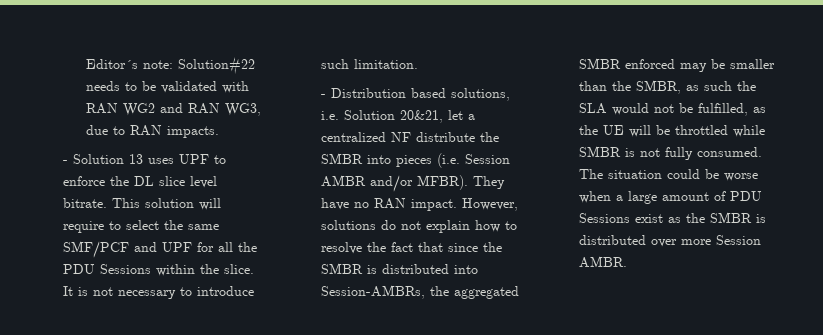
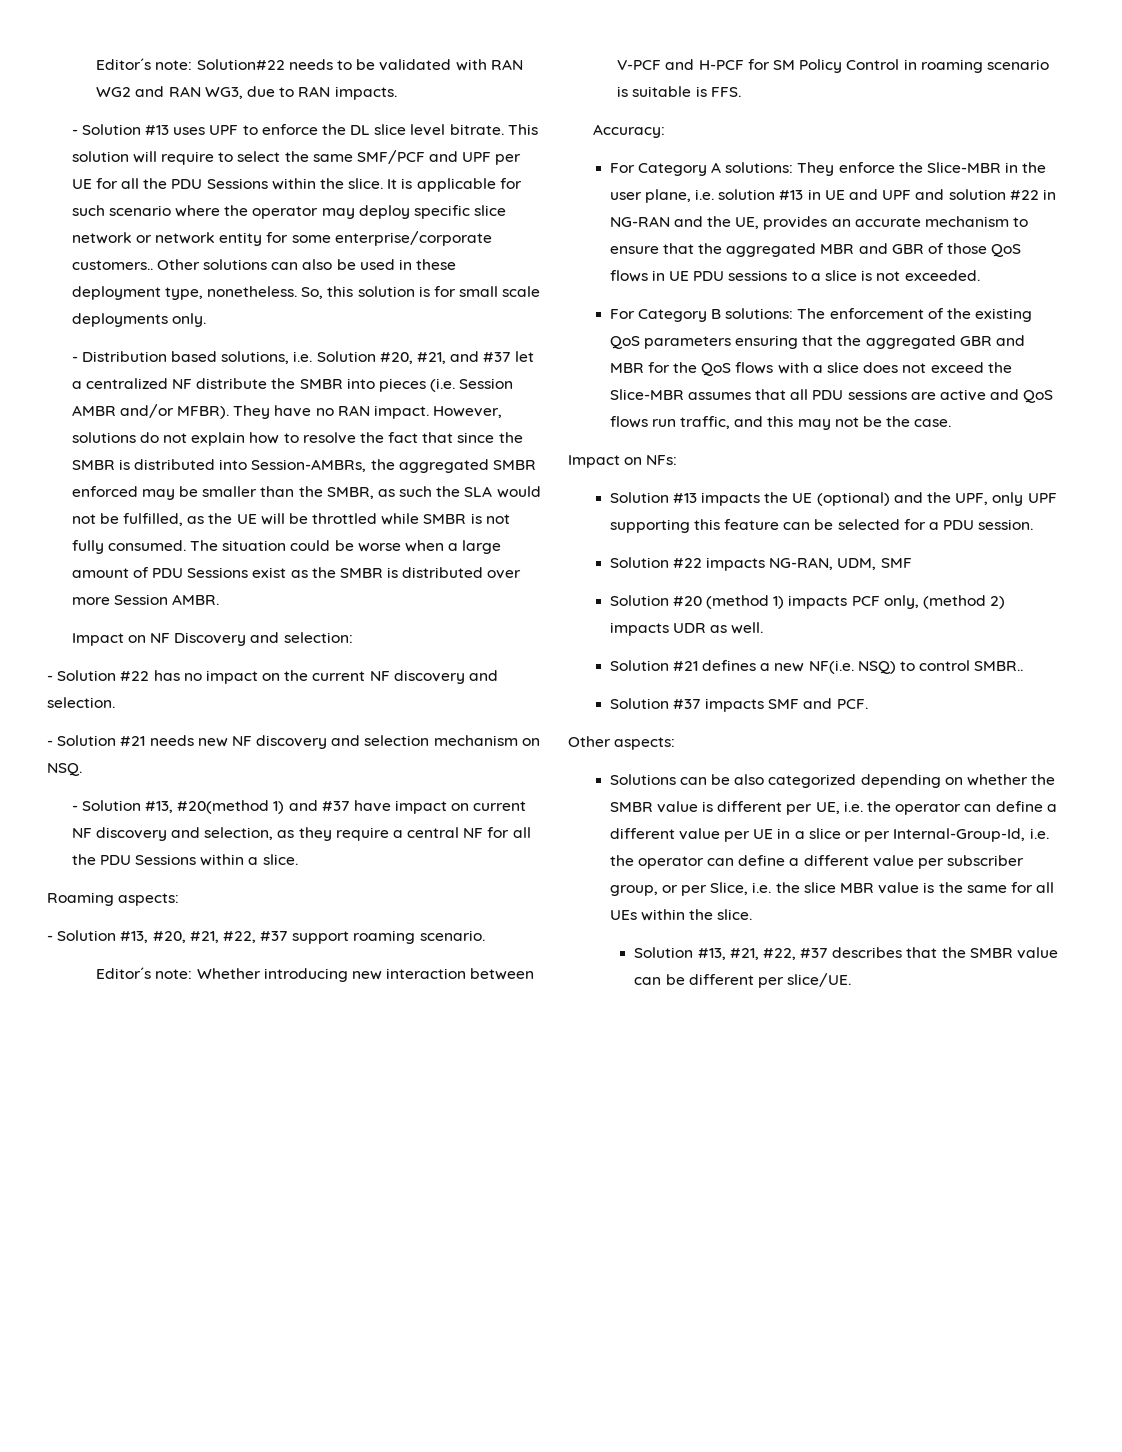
[129,154,144,164] 13 -> [145,125,170,135] #13
(193, 247) none -> [495,154,522,165] [71,179,92,189] per UE
[93,286,255,299] [321,59,419,69] not necessary to introduce such limitation. -> [416,178,522,192] [71,205,507,219] [71,231,492,246] [71,259,457,270] [71,286,541,300] [71,313,206,327] applicable for such scenario where the operator may deploy specific slice network or network entity for some enterprise/corporate customers.. Other solutions can also be used in these deployment type, nonetheless. So, this solution is for small scale deployments only.
[400,110,444,123] 20&21, -> [379,351,512,364] #20, #21, and #37
(628, 262) none -> [71,632,353,646] [47,670,499,684] [47,697,115,708] [47,735,540,749] [47,763,82,776] [71,800,527,814] [71,827,531,841] [71,854,298,866] [47,892,180,906] [47,930,485,944] [96,967,535,982] [617,59,1049,73] [617,86,741,97] [592,124,665,138] [609,162,1047,176] [609,189,1056,203] [609,216,1029,230] [609,243,1022,257] [609,270,980,282] [609,308,1033,322] [609,335,1025,349] [609,362,1012,376] [609,389,1054,403] [609,416,952,430] [568,455,678,468] [609,492,1057,506] [609,519,1034,533] [609,557,912,571] [609,595,1006,609] [609,622,764,636] [609,660,1024,674] [609,698,868,712] [568,736,676,750] [609,774,1056,788] [609,801,1057,815] [609,828,1049,842] [609,855,1025,869] [609,882,1055,896] [609,909,753,921] [634,947,1058,960] [634,973,852,988] // Impact on NF Discovery and selection: // - Solution #22 has no impact on the current NF discovery and selection. // - Solution #21 needs new NF discovery and selection mechanism on NSQ. // - Solution #13, #20(method 1) and #37 have impact on current NF discovery and selection, as they require a central NF for all the PDU Sessions within a slice. // Roaming aspects: // - Solution #13, #20, #21, #22, #37 support roaming scenario. // Editor´s note: Whether introducing new interaction between V-PCF and H-PCF for SM Policy Control in roaming scenario is suitable is FFS. // Accuracy: // For Category A solutions: They enforce the Slice-MBR in the user plane, i.e. solution #13 in UE and UPF and solution #22 in NG-RAN and the UE, provides an accurate mechanism to ensure that the aggregated MBR and GBR of those QoS flows in UE PDU sessions to a slice is not exceeded. // For Category B solutions: The enforcement of the existing QoS parameters ensuring that the aggregated GBR and MBR for the QoS flows with a slice does not exceed the Slice-MBR assumes that all PDU sessions are active and QoS flows run traffic, and this may not be the case. // Impact on NFs: // Solution #13 impacts the UE (optional) and the UPF, only UPF supporting this feature can be selected for a PDU session. // Solution #22 impacts NG-RAN, UDM, SMF // Solution #20 (method 1) impacts PCF only, (method 2) impacts UDR as well. // Solution #21 defines a new NF(i.e. NSQ) to control SMBR.. // Solution #37 impacts SMF and PCF. // Other aspects: // Solutions can be also categorized depending on whether the SMBR value is different per UE, i.e. the operator can define a different value per UE in a slice or per Internal-Group-Id, i.e. the operator can define a different value per subscriber group, or per Slice, i.e. the slice MBR value is the same for all UEs within the slice. // Solution #13, #21, #22, #37 describes that the SMBR value can be different per slice/UE.

